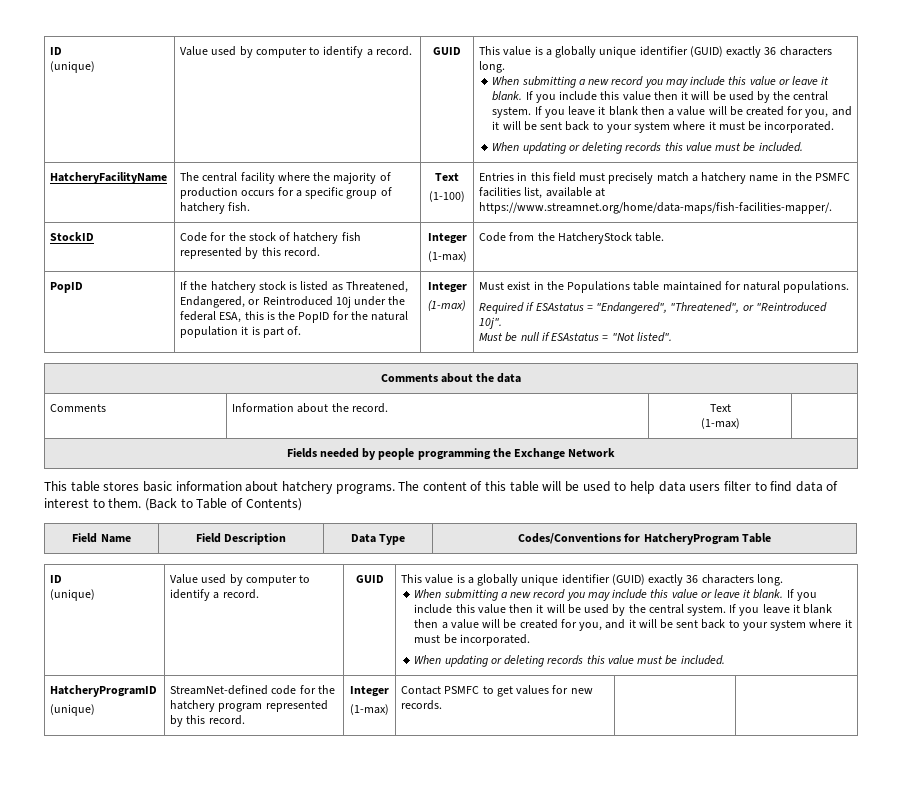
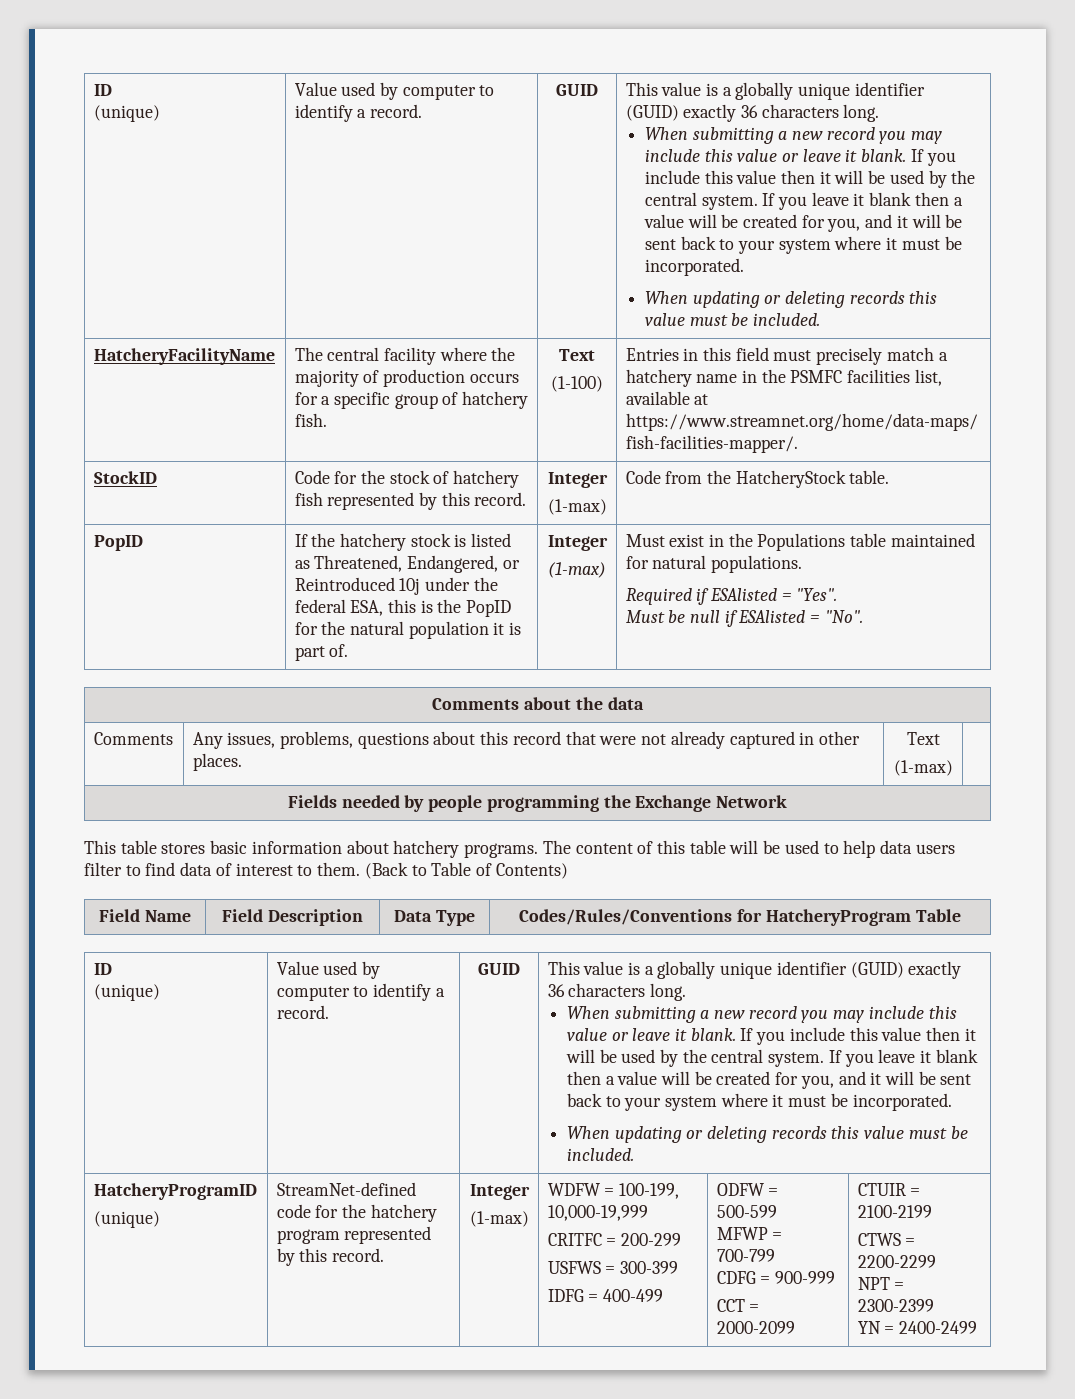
[535,302,827,314] [479,317,503,329] ESAstatus = "Endangered", "Threatened", or "Reintroduced 10j". -> [709,588,838,601] ESAlisted = "Yes".
[551,332,672,342] ESAstatus = "Not listed". -> [738,610,863,623] ESAlisted = "No".
[232,403,388,413] Information about the record. -> [192,731,860,749] [192,753,242,771] Any issues, problems, questions about this record that were not already captured in other places.
[518,533,622,544] Codes/Conventions -> [519,909,733,925] Codes/Rules/Conventions
[401,685,593,697] [401,700,443,710] Contact PSMFC to get values for new records. | | -> [547,1183,679,1199] [547,1205,648,1221] [547,1233,681,1246] [547,1261,678,1274] [547,1289,663,1302] [716,1183,779,1196] [716,1205,777,1218] [716,1227,783,1240] [716,1249,775,1262] [716,1271,835,1284] [716,1299,760,1312] [716,1321,795,1334] [857,1183,921,1196] [857,1205,932,1218] [857,1233,916,1246] [857,1255,936,1268] [857,1277,905,1290] [857,1299,934,1312] [857,1321,977,1334] WDFW = 100-199, 10,000-19,999 // CRITFC = 200-299 // USFWS = 300-399 // IDFG = 400-499 | ODFW = 500-599 // MFWP = 700-799 // CDFG = 900-999 // CCT = 2000-2099 | CTUIR = 2100-2199 // CTWS = 2200-2299 // NPT = 2300-2399 // YN = 2400-2499

